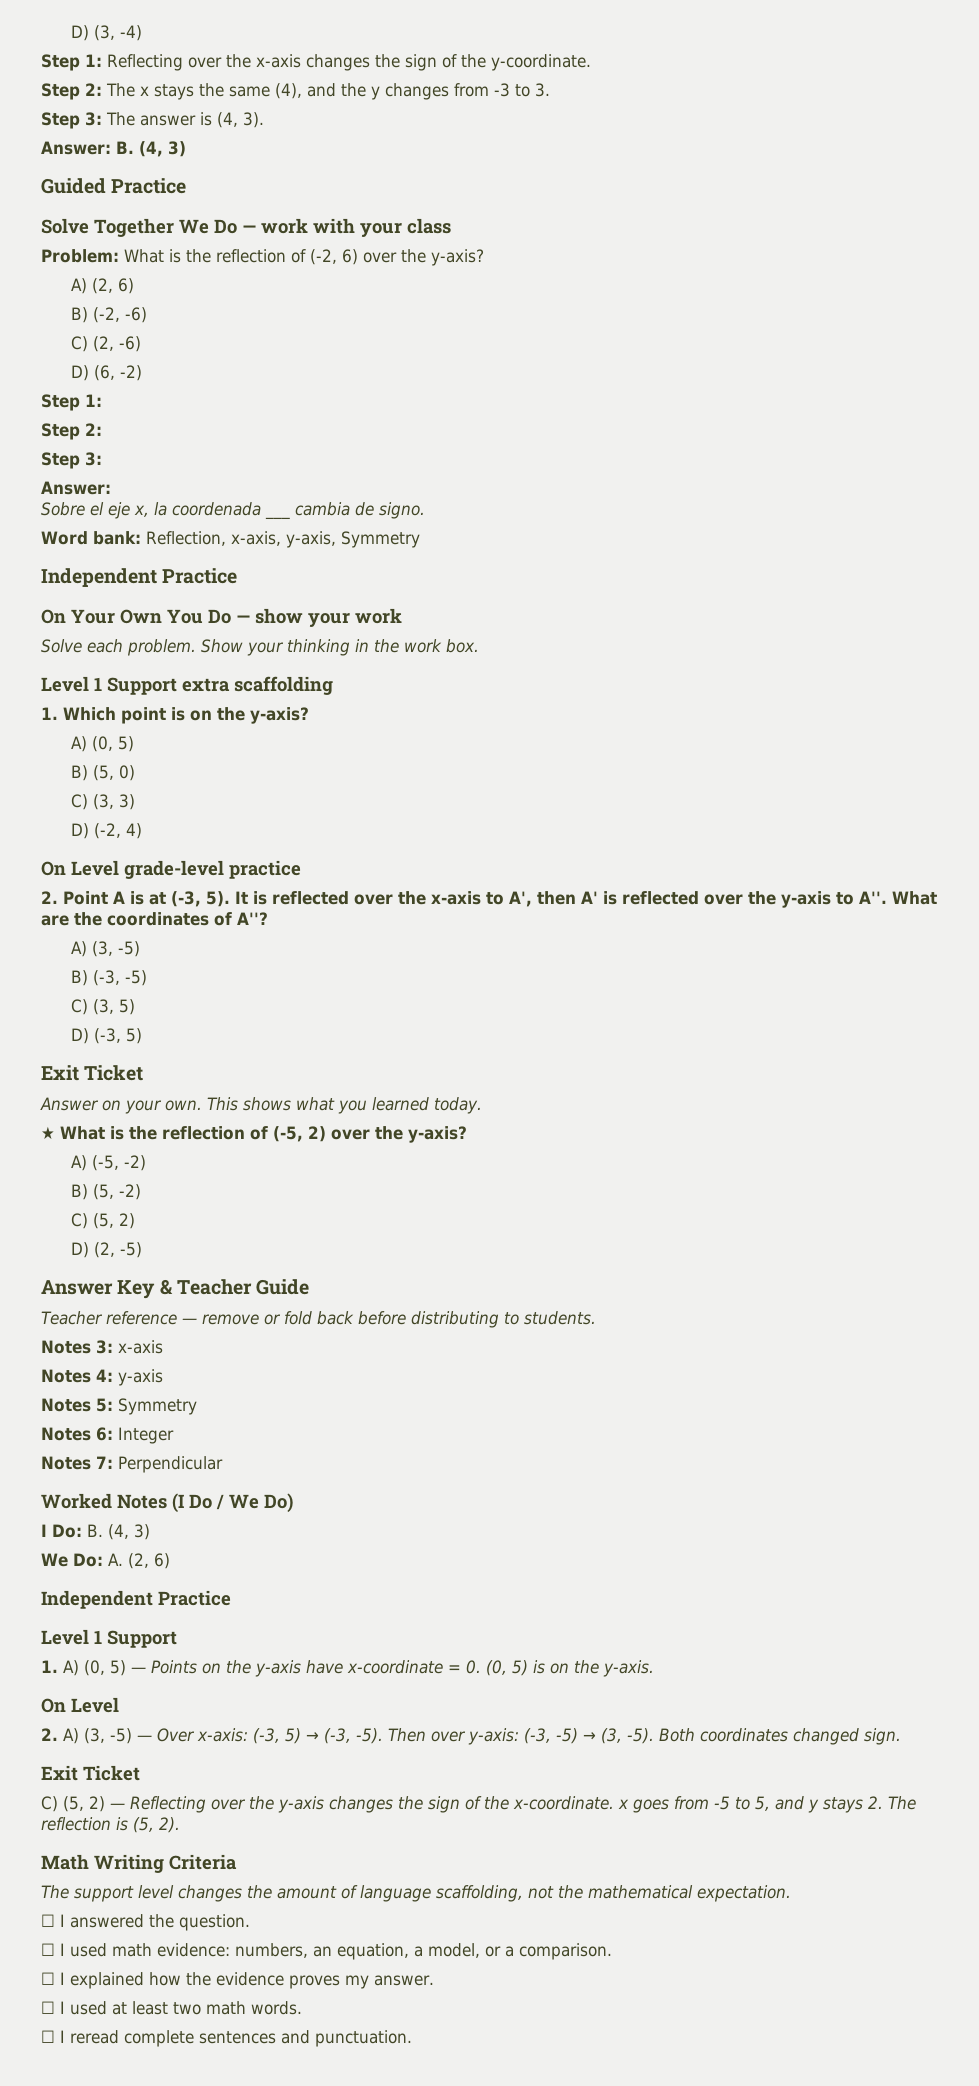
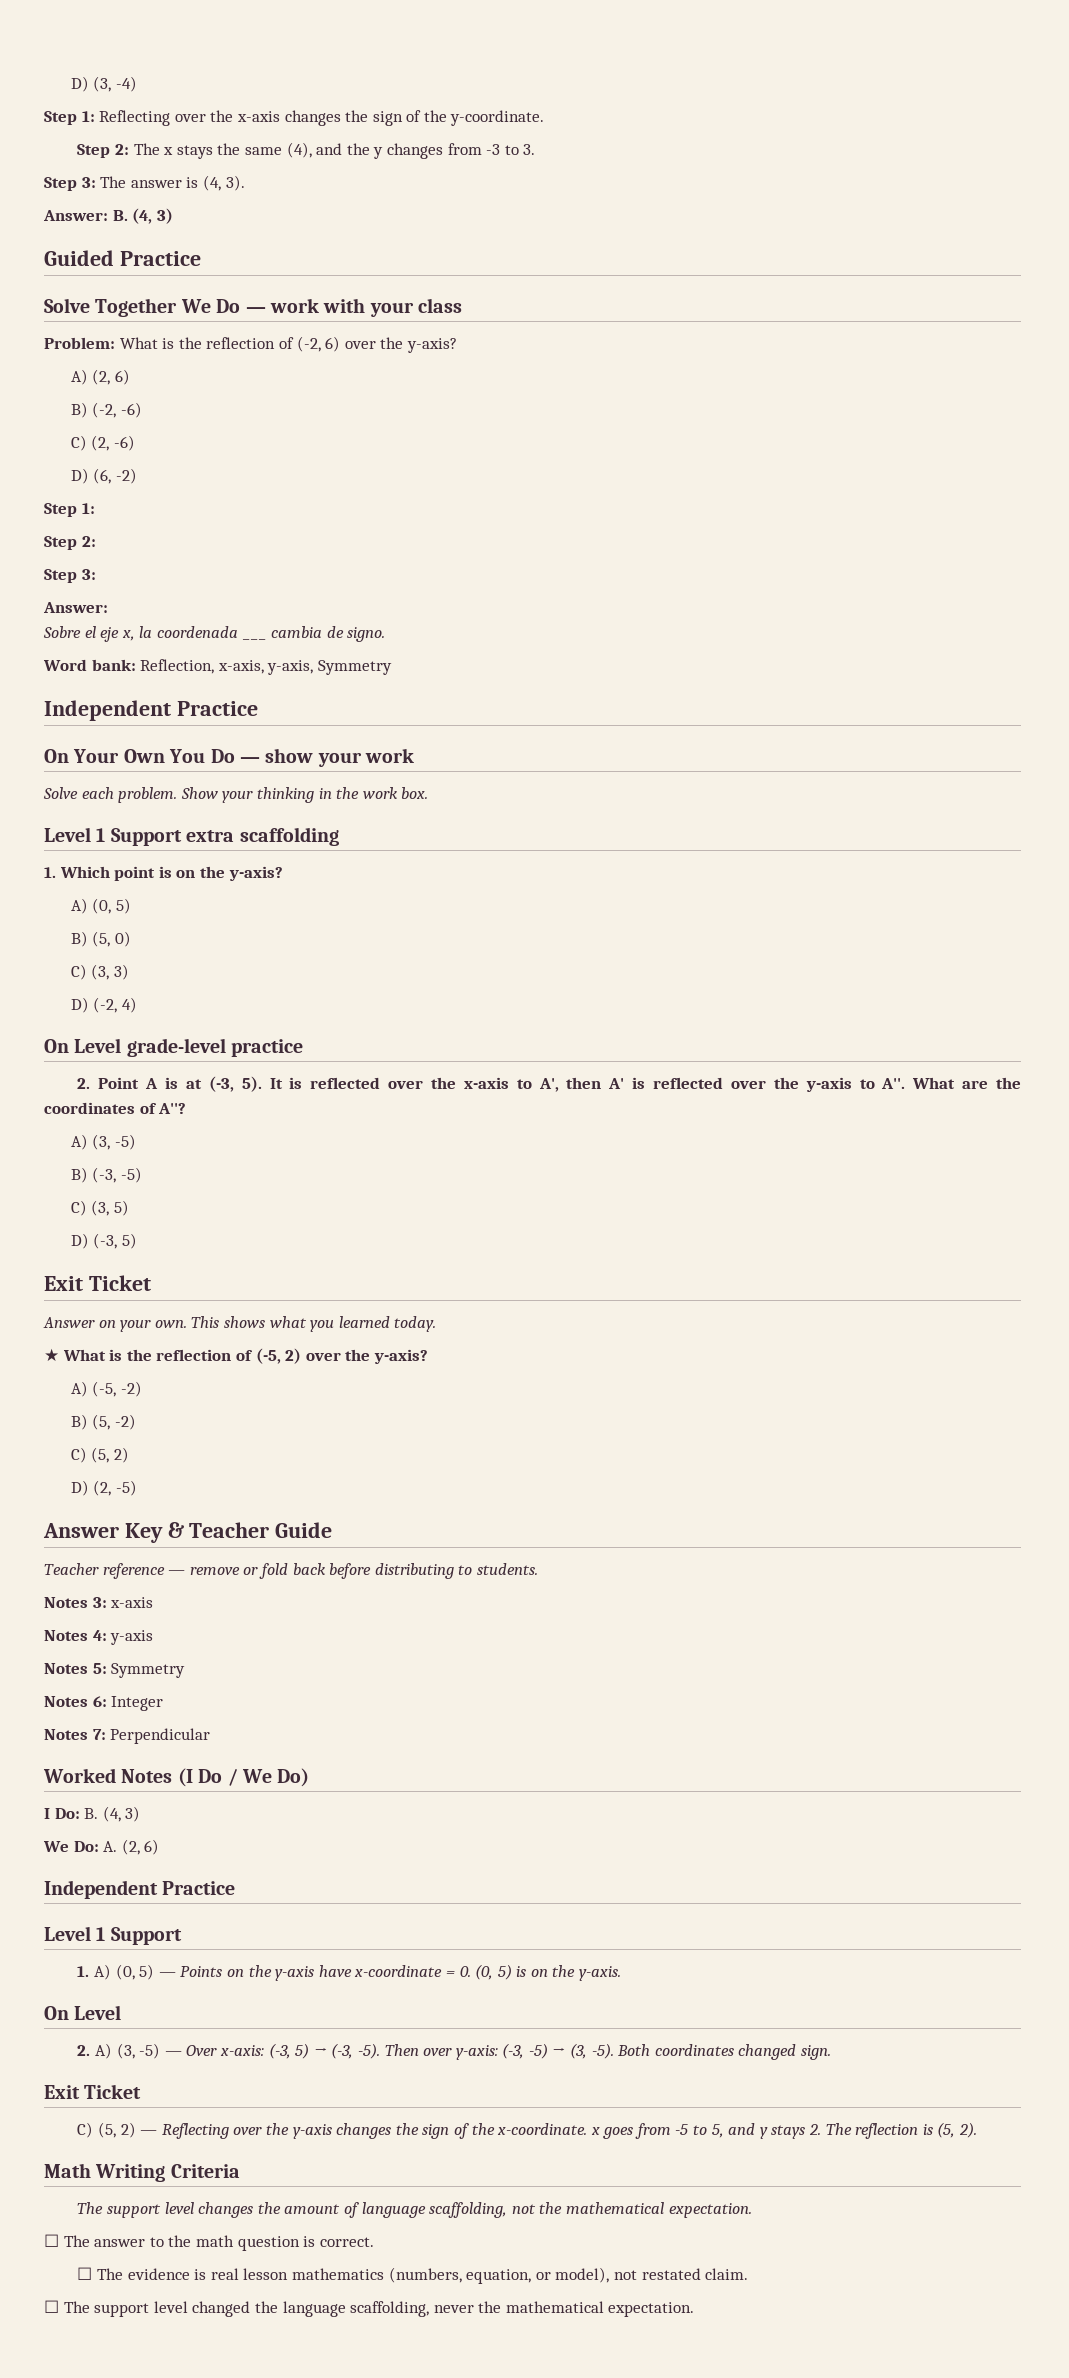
[60,1914,250,1931] [41,1943,612,1960] [41,1972,434,1989] [41,2001,302,2015] [41,2030,412,2047] I answered the question. // ☐ I used math evidence: numbers, an equation, a model, or a comparison. // ☐ I explained how the evidence proves my answer. // ☐ I used at least two math words. // ☐ I reread complete sentences and punctuation. -> [63,2235,374,2251] [77,2267,749,2284] [44,2300,695,2317] The answer to the math question is correct. // ☐ The evidence is real lesson mathematics (numbers, equation, or model), not restated claim. // ☐ The support level changed the language scaffolding, never the mathematical expectation.

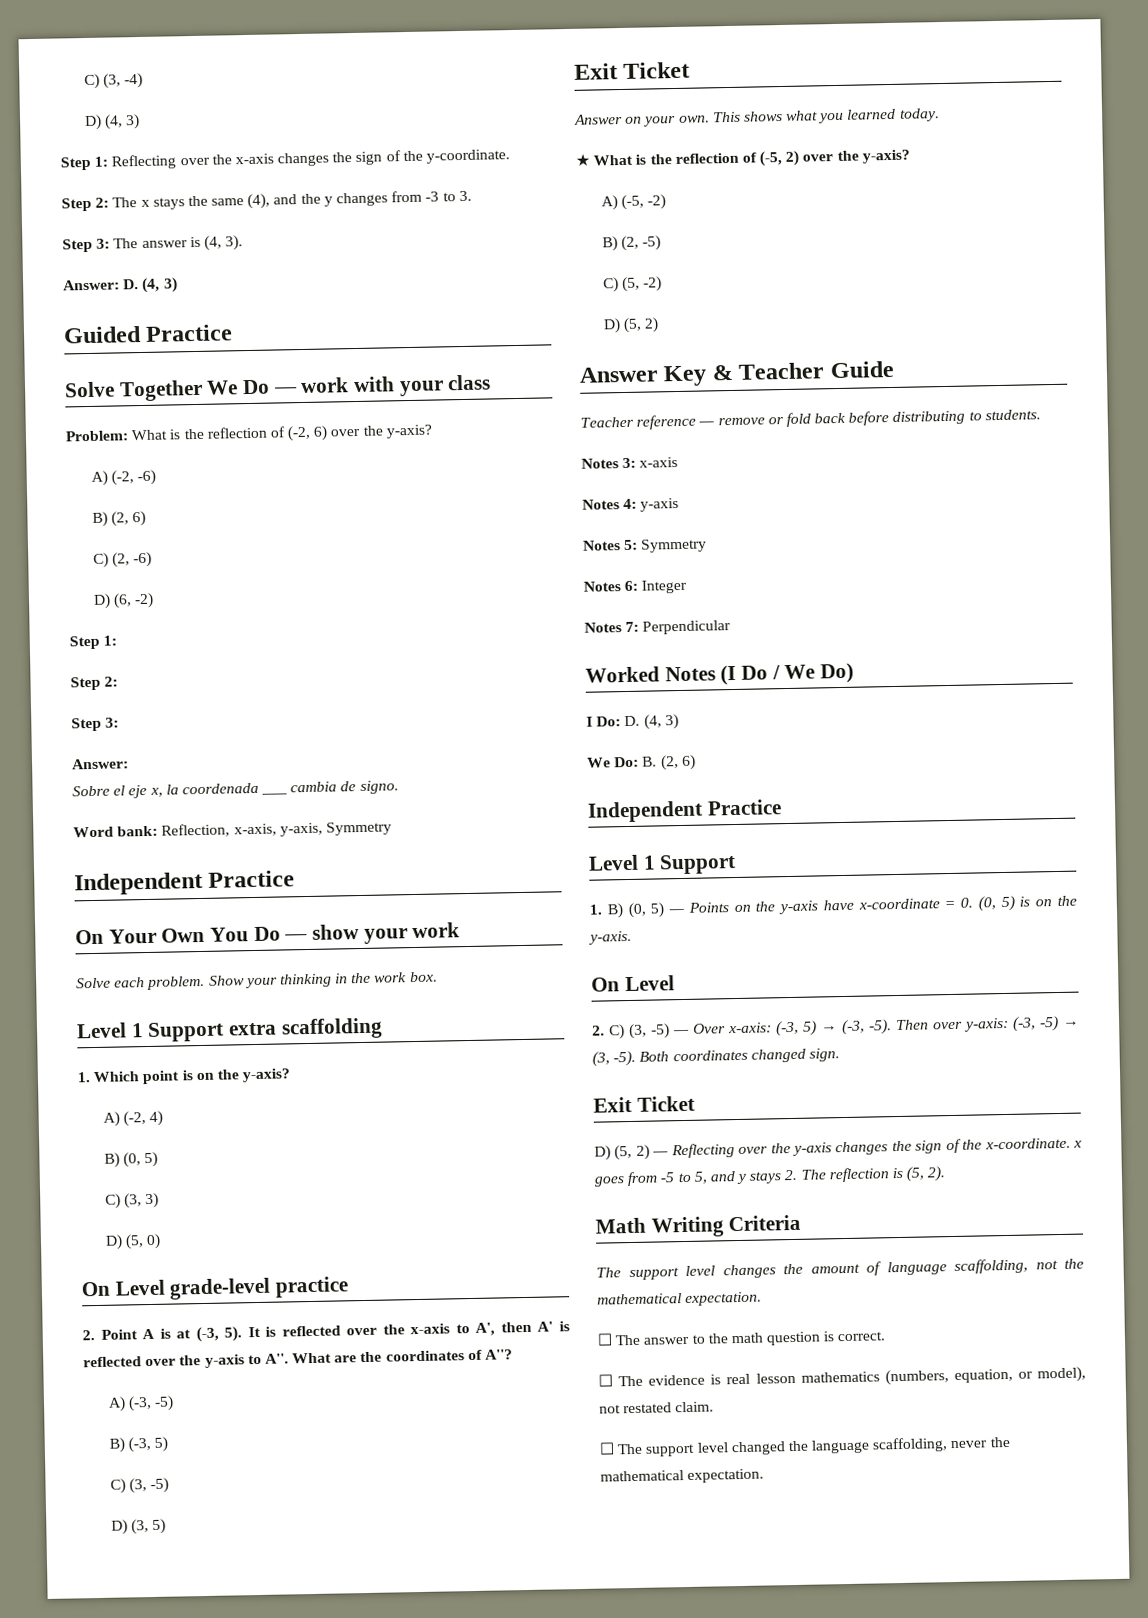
[70,76,89,92] D) -> [83,73,100,90] C)
(137, 84) none -> [83,114,140,131] // D) (4, 3)
[112,210,128,221] B. -> [123,279,140,290] D.
[92,369,130,385] [70,402,142,418] (2, 6) // B) (-2, -6) -> [110,469,156,486] [91,510,146,527] (-2, -6) // B) (2, 6)
[92,898,131,914] [70,931,131,947] (0, 5) // B) (5, 0) -> [122,1110,163,1127] [103,1151,158,1168] (-2, 4) // B) (0, 5)
[93,997,137,1013] (-2, 4) -> [124,1233,161,1250] (5, 0)
[92,1134,111,1150] (3, -> [127,1396,152,1412] (-3,
[120,1167,142,1183] [70,1200,129,1216] [70,1233,118,1249] -5) // C) (3, 5) // D) (-3, -> [153,1436,168,1452] [109,1477,169,1494] [110,1519,149,1535] 5) // C) (3, -5) // D) (3,
(88, 1422) none -> [620,235,661,252] [602,277,619,293] (2, -5) // C)
[70,1447,129,1463] [70,1480,137,1496] C) (5, 2) // D) (2, -5) -> [602,317,659,334] D) (5, 2)
[84,1808,99,1819] B. -> [624,715,641,727] D.
[103,1841,118,1852] A. -> [642,756,658,767] B.
[94,1964,112,1980] A) -> [606,903,624,919] B)
[95,2043,113,2059] A) -> [609,1024,625,1040] C)
[77,2122,94,2138] C) -> [594,1145,611,1161] D)

